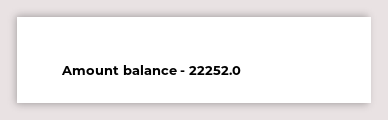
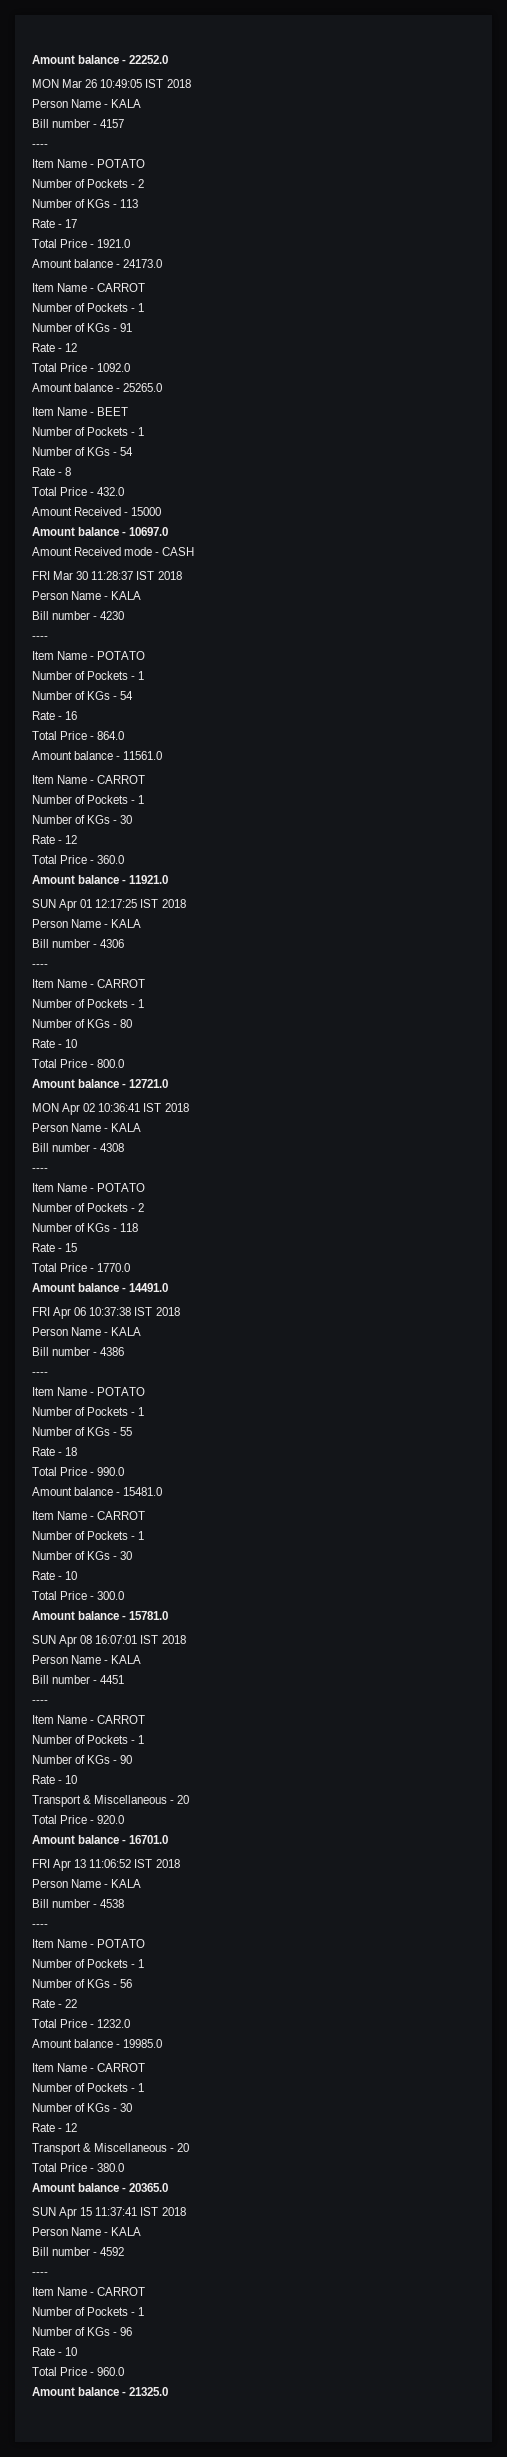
(241, 70) none -> [32,79,191,88] [32,99,142,108] [32,119,125,128] [32,144,48,148] [32,159,146,168] [32,179,145,188] [32,199,139,208] [32,219,78,228] [32,239,131,248] [32,259,163,268] [32,283,146,292] [32,303,145,312] [32,323,133,332] [32,343,78,352] [32,363,131,372] [32,383,163,392] [32,407,129,416] [32,427,145,436] [32,447,134,456] [32,467,72,476] [32,487,125,496] [32,507,162,516] [32,527,169,536] [32,547,195,556] [32,571,182,580] [32,591,142,600] [32,611,125,620] [32,636,48,640] [32,651,146,660] [32,671,145,680] [32,691,134,700] [32,711,78,720] [32,731,125,740] [32,751,163,760] [32,775,146,784] [32,795,145,804] [32,815,133,824] [32,835,78,844] [32,855,125,864] [32,875,169,884] [32,899,186,911] [32,919,142,928] [32,939,125,948] [32,964,48,968] [32,979,146,988] [32,999,145,1008] [32,1019,133,1028] [32,1039,78,1048] [32,1059,125,1068] [32,1079,169,1088] [32,1103,189,1115] [32,1123,142,1132] [32,1143,125,1152] [32,1168,48,1172] [32,1183,146,1192] [32,1203,145,1212] [32,1223,139,1232] [32,1243,78,1252] [32,1263,131,1272] [32,1283,169,1292] [32,1307,180,1319] [32,1327,142,1336] [32,1347,125,1356] [32,1372,48,1376] [32,1387,146,1396] [32,1407,145,1416] [32,1427,133,1436] [32,1447,78,1456] [32,1467,125,1476] [32,1487,163,1496] [32,1511,146,1520] [32,1531,145,1540] [32,1551,133,1560] [32,1571,78,1580] [32,1591,125,1600] [32,1611,169,1620] [32,1635,186,1647] [32,1655,142,1664] [32,1675,125,1684] [32,1700,48,1704] [32,1715,146,1724] [32,1735,145,1744] [32,1755,133,1764] [32,1775,78,1784] [32,1795,190,1807] [32,1815,125,1824] [32,1835,169,1844] [32,1859,180,1871] [32,1879,142,1888] [32,1899,125,1908] [32,1924,48,1928] [32,1939,146,1948] [32,1959,145,1968] [32,1979,133,1988] [32,1999,78,2008] [32,2019,131,2028] [32,2039,163,2048] [32,2063,146,2072] [32,2083,145,2092] [32,2103,133,2112] [32,2123,78,2132] [32,2143,190,2155] [32,2163,125,2172] [32,2183,169,2192] [32,2207,186,2219] [32,2227,142,2236] [32,2247,125,2256] [32,2272,48,2276] [32,2287,146,2296] [32,2307,145,2316] [32,2327,133,2336] [32,2347,78,2356] [32,2367,125,2376] [32,2387,169,2396] // MON Mar 26 10:49:05 IST 2018 // Person Name - KALA // Bill number - 4157 // ---- // Item Name - POTATO // Number of Pockets - 2 // Number of KGs - 113 // Rate - 17 // Total Price - 1921.0 // Amount balance - 24173.0 // Item Name - CARROT // Number of Pockets - 1 // Number of KGs - 91 // Rate - 12 // Total Price - 1092.0 // Amount balance - 25265.0 // Item Name - BEET // Number of Pockets - 1 // Number of KGs - 54 // Rate - 8 // Total Price - 432.0 // Amount Received - 15000 // Amount balance - 10697.0 // Amount Received mode - CASH // FRI Mar 30 11:28:37 IST 2018 // Person Name - KALA // Bill number - 4230 // ---- // Item Name - POTATO // Number of Pockets - 1 // Number of KGs - 54 // Rate - 16 // Total Price - 864.0 // Amount balance - 11561.0 // Item Name - CARROT // Number of Pockets - 1 // Number of KGs - 30 // Rate - 12 // Total Price - 360.0 // Amount balance - 11921.0 // SUN Apr 01 12:17:25 IST 2018 // Person Name - KALA // Bill number - 4306 // ---- // Item Name - CARROT // Number of Pockets - 1 // Number of KGs - 80 // Rate - 10 // Total Price - 800.0 // Amount balance - 12721.0 // MON Apr 02 10:36:41 IST 2018 // Person Name - KALA // Bill number - 4308 // ---- // Item Name - POTATO // Number of Pockets - 2 // Number of KGs - 118 // Rate - 15 // Total Price - 1770.0 // Amount balance - 14491.0 // FRI Apr 06 10:37:38 IST 2018 // Person Name - KALA // Bill number - 4386 // ---- // Item Name - POTATO // Number of Pockets - 1 // Number of KGs - 55 // Rate - 18 // Total Price - 990.0 // Amount balance - 15481.0 // Item Name - CARROT // Number of Pockets - 1 // Number of KGs - 30 // Rate - 10 // Total Price - 300.0 // Amount balance - 15781.0 // SUN Apr 08 16:07:01 IST 2018 // Person Name - KALA // Bill number - 4451 // ---- // Item Name - CARROT // Number of Pockets - 1 // Number of KGs - 90 // Rate - 10 // Transport & Miscellaneous - 20 // Total Price - 920.0 // Amount balance - 16701.0 // FRI Apr 13 11:06:52 IST 2018 // Person Name - KALA // Bill number - 4538 // ---- // Item Name - POTATO // Number of Pockets - 1 // Number of KGs - 56 // Rate - 22 // Total Price - 1232.0 // Amount balance - 19985.0 // Item Name - CARROT // Number of Pockets - 1 // Number of KGs - 30 // Rate - 12 // Transport & Miscellaneous - 20 // Total Price - 380.0 // Amount balance - 20365.0 // SUN Apr 15 11:37:41 IST 2018 // Person Name - KALA // Bill number - 4592 // ---- // Item Name - CARROT // Number of Pockets - 1 // Number of KGs - 96 // Rate - 10 // Total Price - 960.0 // Amount balance - 21325.0

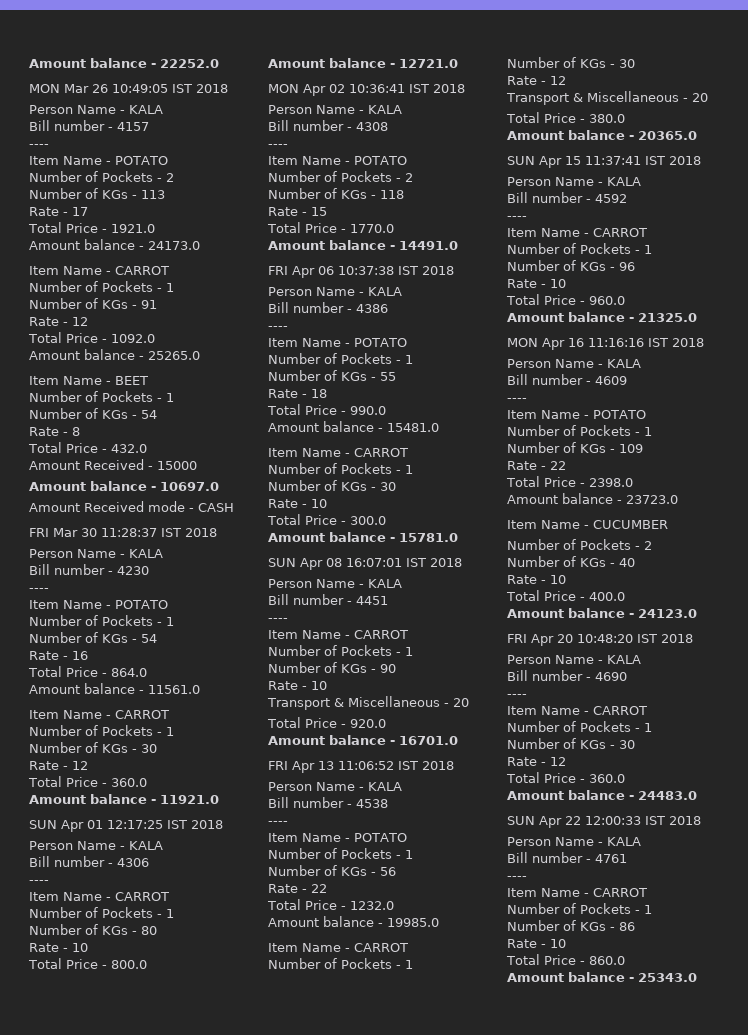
(169, 2391) none -> [507,338,704,350] [507,359,641,368] [507,374,627,385] [507,398,527,402] [507,410,646,419] [507,425,652,436] [507,442,643,453] [507,461,566,470] [506,476,633,487] [507,493,678,504] [507,520,668,529] [507,539,652,550] [507,556,635,567] [507,575,566,584] [506,590,625,601] [507,608,697,618] [507,634,693,646] [507,655,641,664] [507,670,627,681] [507,694,527,698] [507,706,647,715] [507,721,652,732] [507,738,635,749] [507,757,566,766] [506,772,625,783] [507,790,697,800] [507,816,701,828] [507,837,641,846] [507,852,627,863] [507,876,527,880] [507,888,647,897] [507,903,652,914] [507,920,635,931] [507,939,566,948] [506,954,625,965] [507,972,697,982] // MON Apr 16 11:16:16 IST 2018 // Person Name - KALA // Bill number - 4609 // ---- // Item Name - POTATO // Number of Pockets - 1 // Number of KGs - 109 // Rate - 22 // Total Price - 2398.0 // Amount balance - 23723.0 // Item Name - CUCUMBER // Number of Pockets - 2 // Number of KGs - 40 // Rate - 10 // Total Price - 400.0 // Amount balance - 24123.0 // FRI Apr 20 10:48:20 IST 2018 // Person Name - KALA // Bill number - 4690 // ---- // Item Name - CARROT // Number of Pockets - 1 // Number of KGs - 30 // Rate - 12 // Total Price - 360.0 // Amount balance - 24483.0 // SUN Apr 22 12:00:33 IST 2018 // Person Name - KALA // Bill number - 4761 // ---- // Item Name - CARROT // Number of Pockets - 1 // Number of KGs - 86 // Rate - 10 // Total Price - 860.0 // Amount balance - 25343.0

